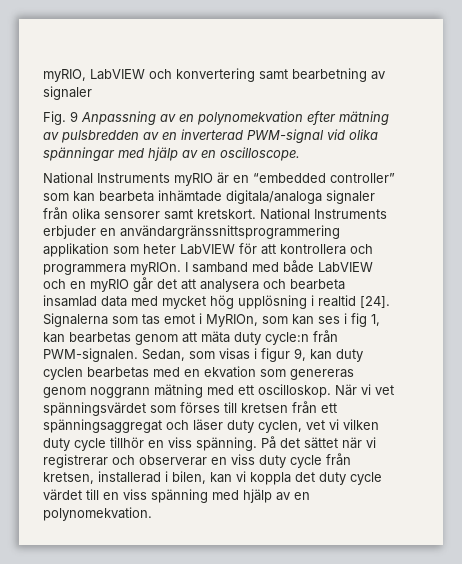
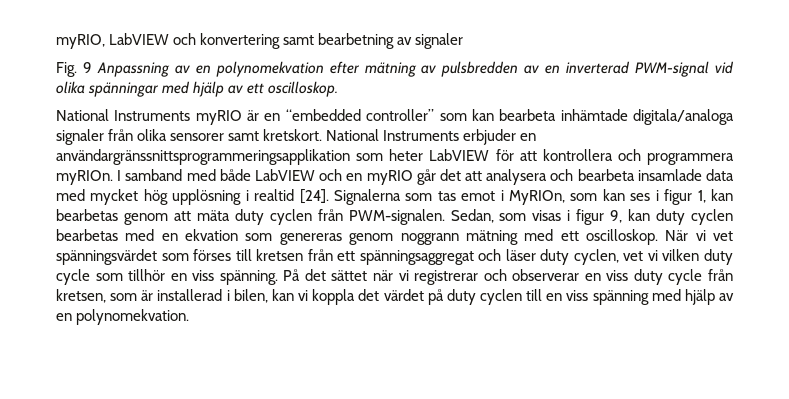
[201,147,300,161] en oscilloscope. -> [247,81,339,97] ett oscilloskop.
[120,225,340,239] [43,243,109,257] användargränssnittsprogrammering applikation -> [56,149,350,165] användargränssnittsprogrammeringsapplikation
[43,295,97,307] insamlad -> [637,169,702,181] insamlade
[351,313,367,327] fig -> [664,189,693,205] figur
[265,332,309,345] cycle:n -> [269,209,312,225] cyclen
(106, 444) none -> [95,273,123,281] som
(94, 478) none -> [110,290,154,301] som är
[319,472,382,485] [43,489,82,501] duty cycle värdet -> [383,289,522,305] värdet på duty cyclen

